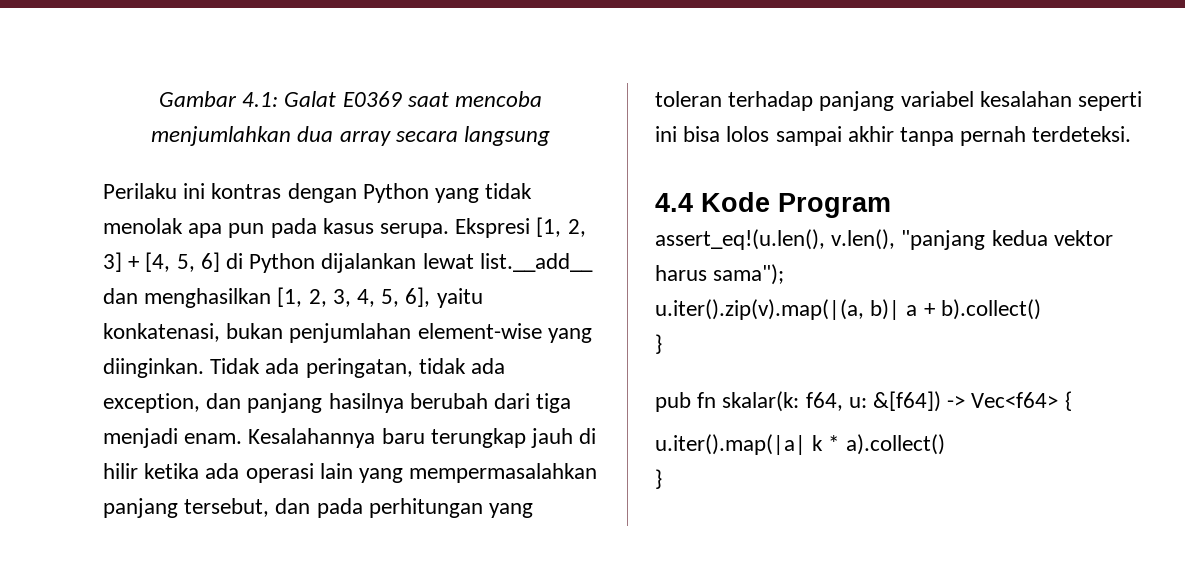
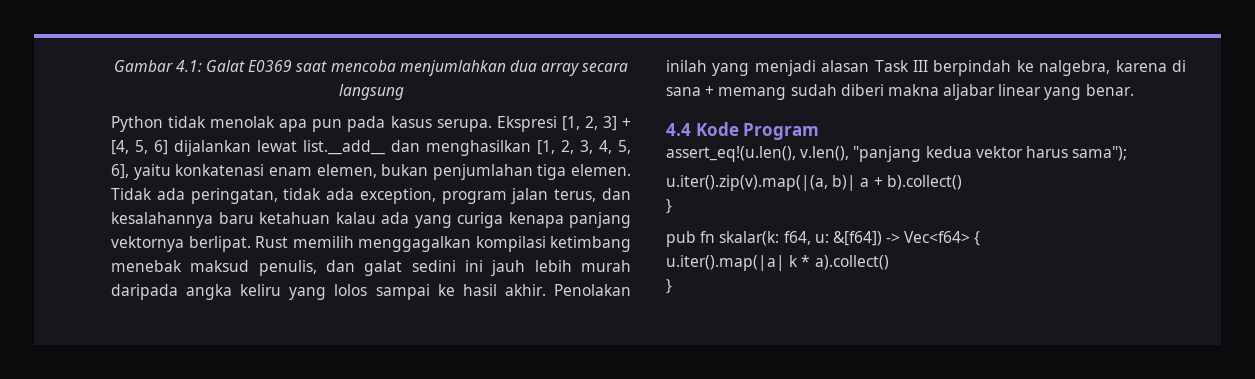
[103,183,480,203] Perilaku ini kontras dengan Python yang -> [111,116,163,132] Python
[226,253,316,273] di Python -> (168, 147) none
[103,323,592,343] [103,358,204,378] konkatenasi, bukan penjumlahan element-wise yang diinginkan. -> [175,164,631,180] konkatenasi enam elemen, bukan penjumlahan tiga elemen.
[206,393,572,413] [103,428,597,448] [103,463,598,483] [103,498,534,518] [655,91,1143,111] [655,126,1132,146] dan panjang hasilnya berubah dari tiga menjadi enam. Kesalahannya baru terungkap jauh di hilir ketika ada operasi lain yang mempermasalahkan panjang tersebut, dan pada perhitungan yang toleran terhadap panjang variabel kesalahan seperti ini bisa lolos sampai akhir tanpa pernah terdeteksi. -> [441,188,631,204] [111,212,631,228] [111,236,631,252] [111,260,631,276] [111,284,631,300] [666,60,1186,76] [666,84,1134,100] program jalan terus, dan kesalahannya baru ketahuan kalau ada yang curiga kenapa panjang vektornya berlipat. Rust memilih menggagalkan kompilasi ketimbang menebak maksud penulis, dan galat sedini ini jauh lebih murah daripada angka keliru yang lolos sampai ke hasil akhir. Penolakan inilah yang menjadi alasan Task III berpindah ke nalgebra, karena di sana + memang sudah diberi makna aljabar linear yang benar.

